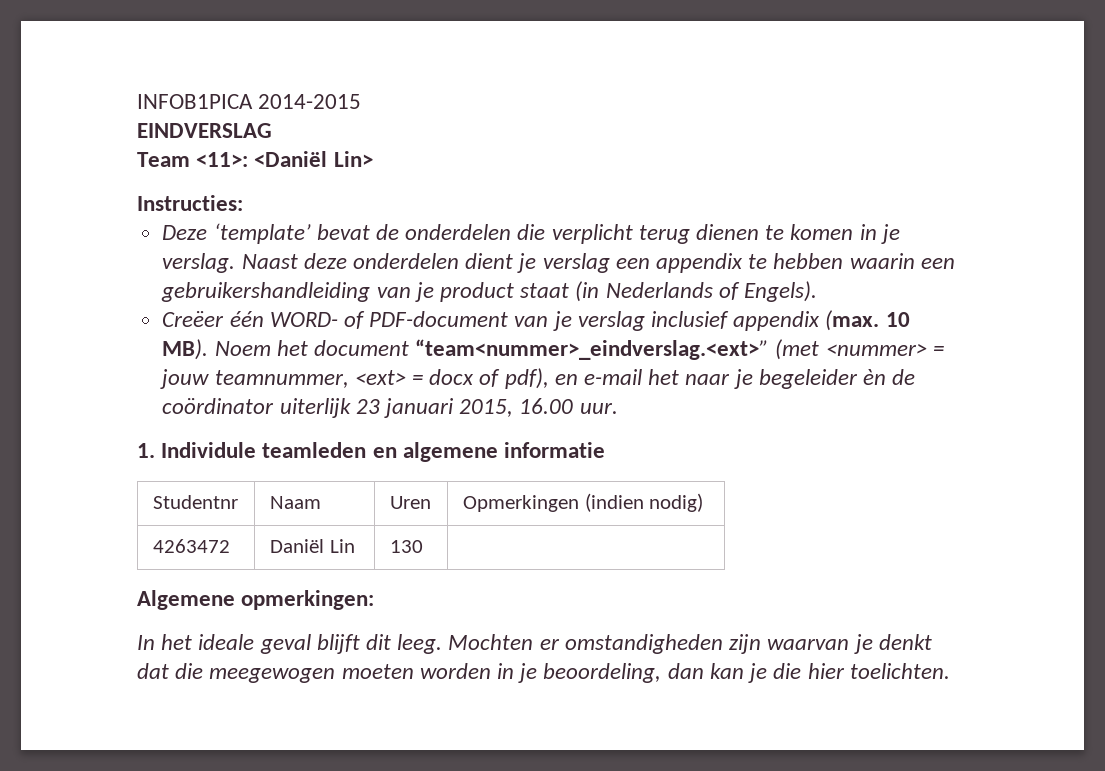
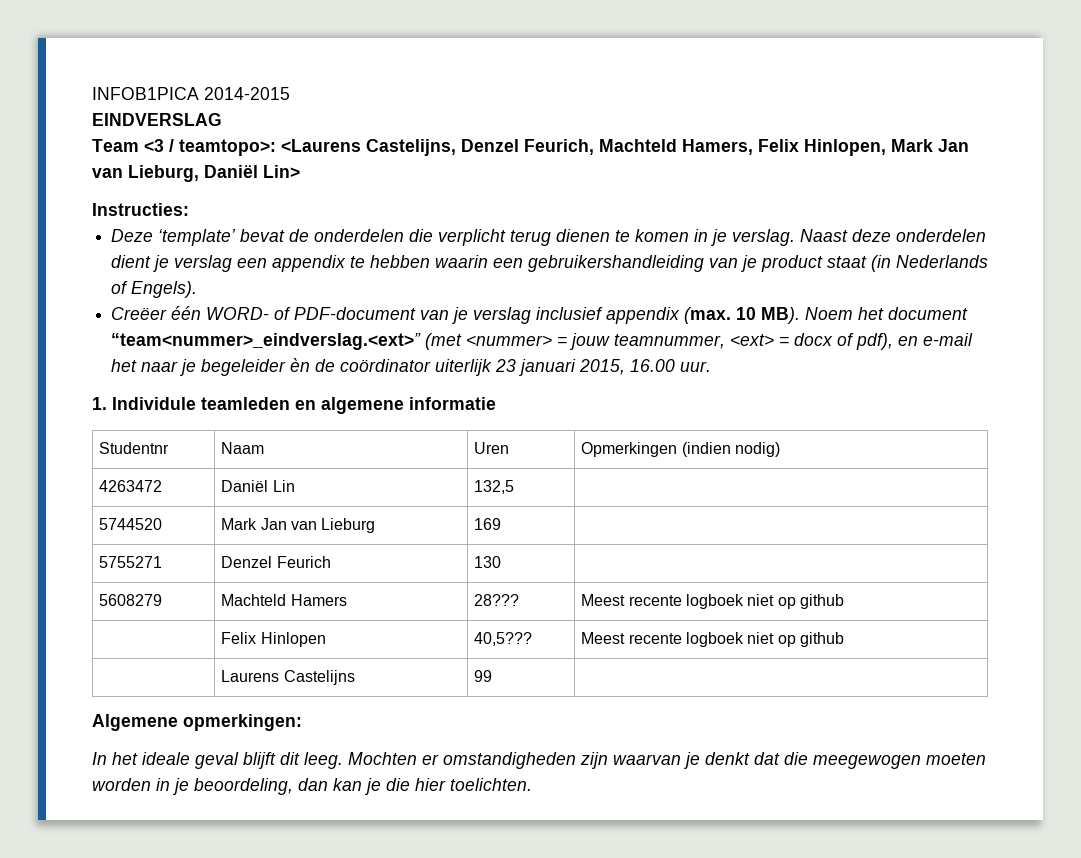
[196,151,328,167] <11>: <Daniël -> [144,139,969,156] [92,165,258,182] <3 / teamtopo>: <Laurens Castelijns, Denzel Feurich, Machteld Hamers, Felix Hinlopen, Mark Jan van Lieburg, Daniël
[389,540,423,553] 130 -> [474,480,515,494] [99,518,163,530] [221,518,376,533] [474,518,502,530] [99,556,163,568] [221,556,331,568] [474,556,502,568] [99,594,163,606] [221,594,347,606] [474,594,520,606] [581,594,844,609] [221,632,326,647] [474,632,533,646] [581,632,844,647] [221,670,355,685] [474,670,493,682] 132,5 | // 5744520 | Mark Jan van Lieburg | 169 | // 5755271 | Denzel Feurich | 130 | // 5608279 | Machteld Hamers | 28??? | Meest recente logboek niet op github // | Felix Hinlopen | 40,5??? | Meest recente logboek niet op github // | Laurens Castelijns | 99

